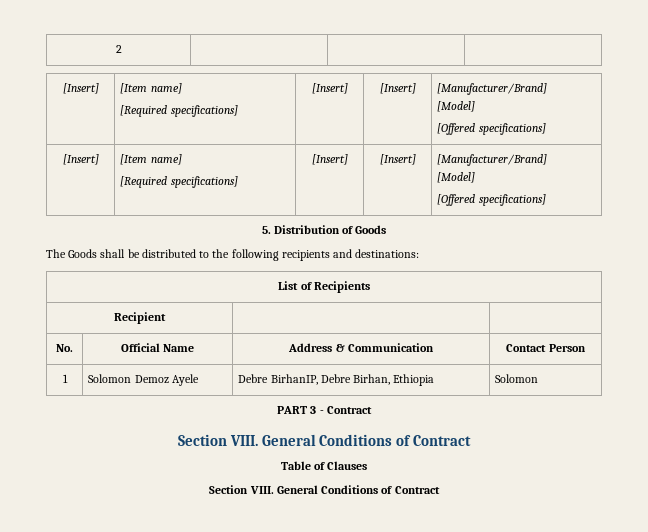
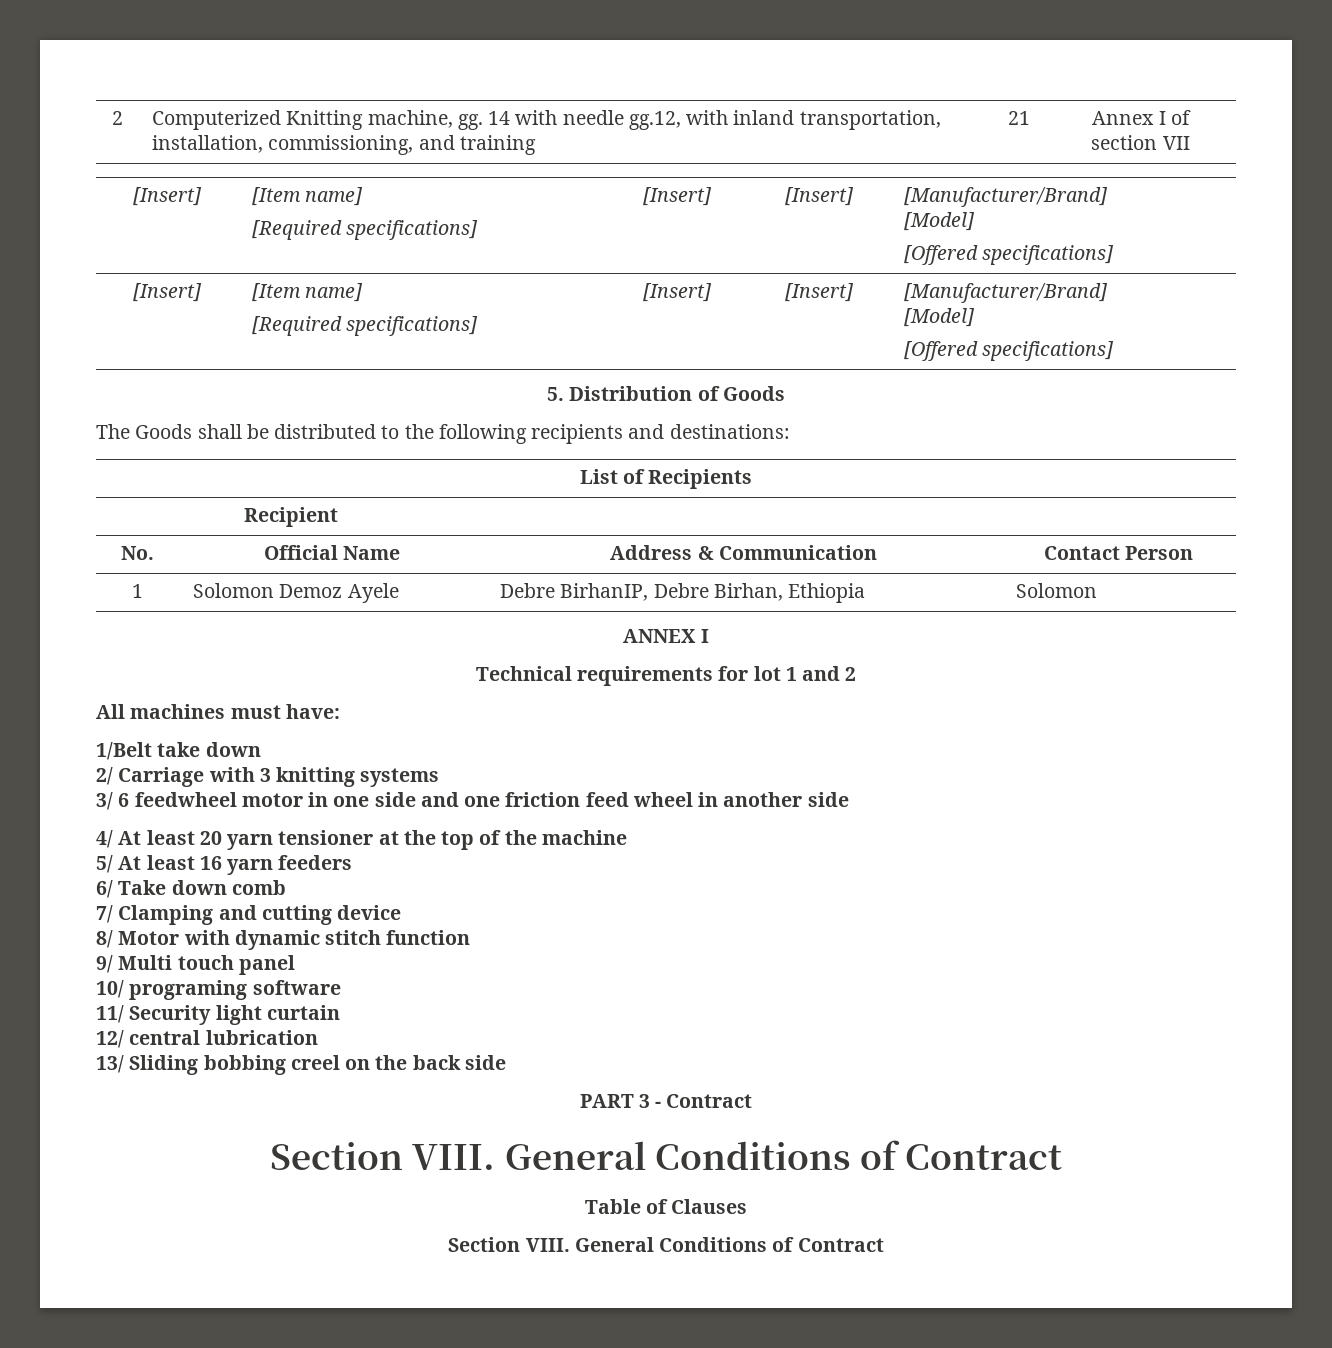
(122, 49) | | -> [151,110,941,130] [151,135,536,155] [1008,111,1030,125] [1092,110,1191,125] [1091,135,1190,150] Computerized Knitting machine, gg. 14 with needle gg.12, with inland transportation, installation, commissioning, and training | 21 | Annex I of section VII
(539, 378) none -> [623,629,709,643] [475,666,857,686] [96,704,340,719] [96,742,261,760] [96,767,440,787] [96,792,849,810] [96,830,627,850] [96,855,353,875] [96,880,286,898] [96,905,402,925] [96,930,471,950] [96,955,295,975] [96,980,341,1000] [96,1005,340,1025] [96,1030,318,1048] [96,1055,506,1075] // ANNEX I // Technical requirements for lot 1 and 2 // All machines must have: // 1/Belt take down // 2/ Carriage with 3 knitting systems // 3/ 6 feedwheel motor in one side and one friction feed wheel in another side // 4/ At least 20 yarn tensioner at the top of the machine // 5/ At least 16 yarn feeders // 6/ Take down comb // 7/ Clamping and cutting device // 8/ Motor with dynamic stitch function // 9/ Multi touch panel // 10/ programing software // 11/ Security light curtain // 12/ central lubrication // 13/ Sliding bobbing creel on the back side

